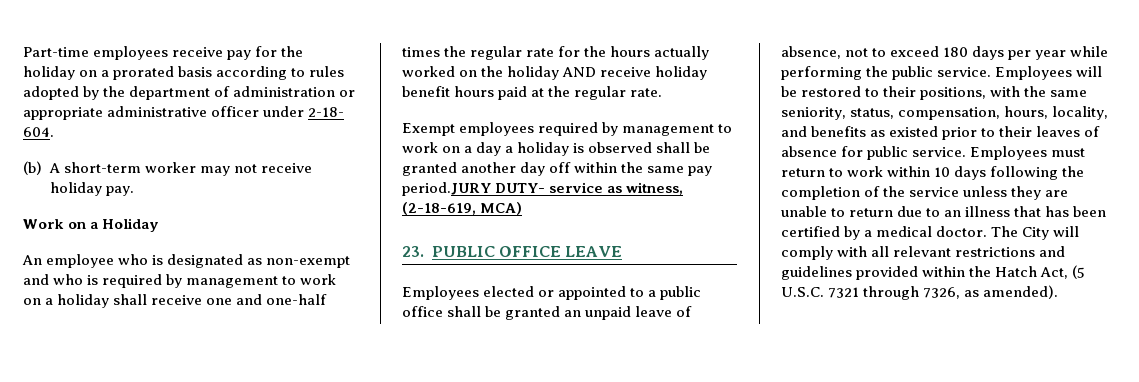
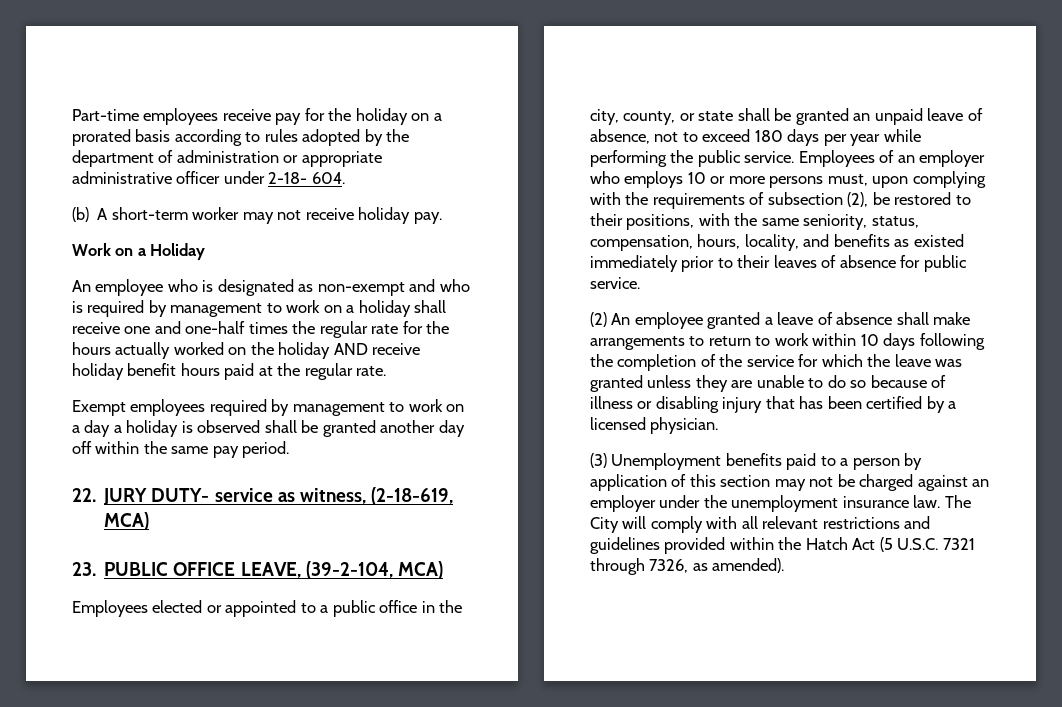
[402,182,491,196] period.JURY -> [242,441,290,458] [72,488,148,505] period. // 22. JURY
[565,246,623,257] LEAVE -> [240,561,443,579] LEAVE, (39-2-104, MCA)
(443, 311) none -> [421,600,463,613] [590,109,734,125] in the city, county, or state
[1076,66,1103,77] will -> [879,150,986,167] [590,171,986,188] [590,192,869,209] of an employer who employs 10 or more persons must, upon complying with the requirements of subsection (2),
(939, 131) none -> [590,255,678,272] immediately
[970,146,1086,160] Employees must -> [590,312,971,329] [590,336,705,350] // (2) An employee granted a leave of absence shall make arrangements to
(960, 192) none -> [798,354,963,367] [590,375,643,392] for which the leave was granted
[849,206,1011,217] return due to an illness -> [827,375,947,388] [590,396,763,413] do so because of illness or disabling injury
[876,226,988,237] medical doctor. -> [590,417,719,434] [590,453,923,470] [590,474,990,491] [590,495,941,512] licensed physician. // (3) Unemployment benefits paid to a person by application of this section may not be charged against an employer under the unemployment insurance law.
[1040,267,1069,279] Act, -> [852,538,876,550] Act

